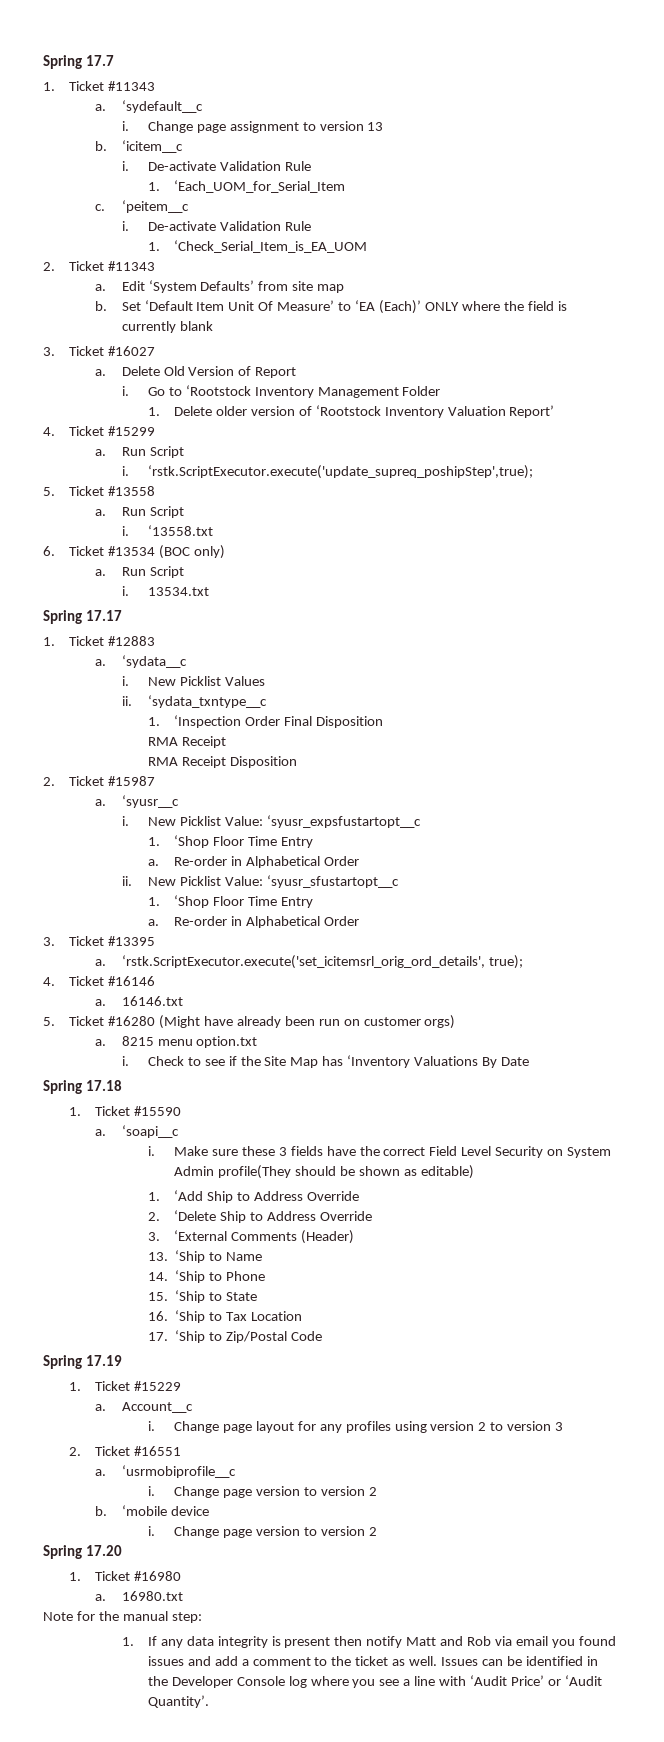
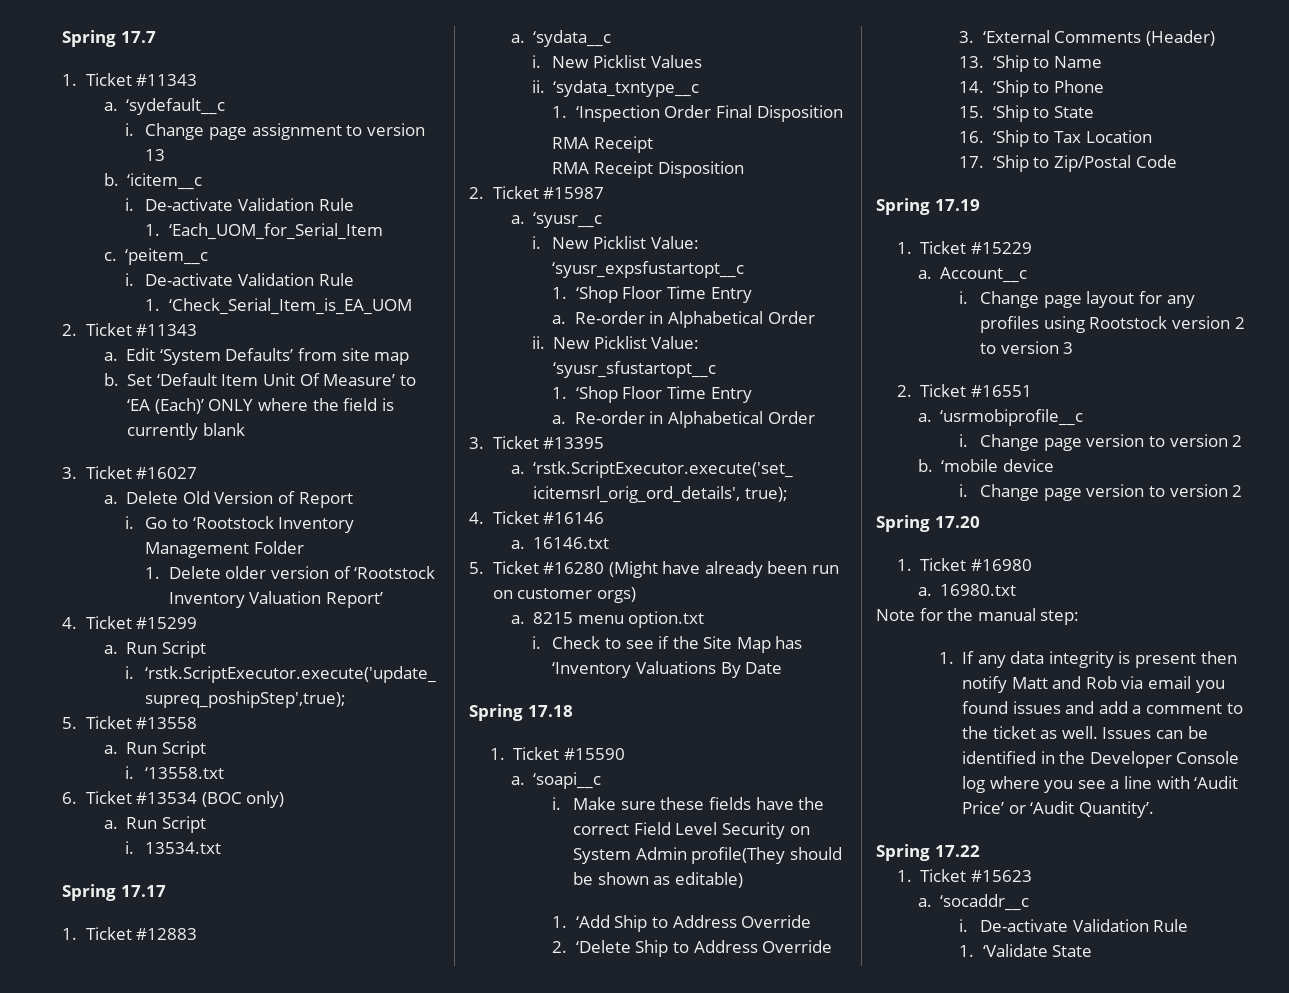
[278,1147,287,1156] 3 -> (705, 803) none
(427, 1427) none -> [1089,316,1168,329] Rootstock
(209, 1701) none -> [876,844,980,861] [896,869,1032,882] [917,894,1030,911] [959,919,1189,932] [959,944,1093,957] // Spring 17.22 // 1. Ticket #15623 // a. ‘socaddr__c // i. De-activate Validation Rule // 1. ‘Validate State

